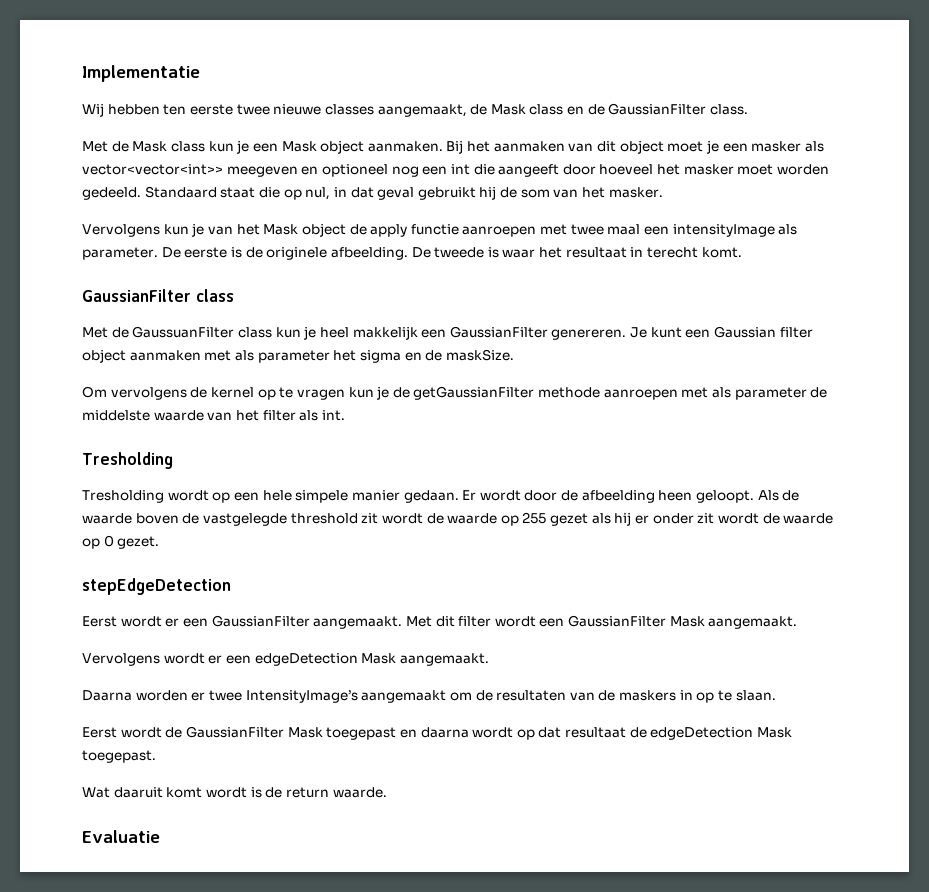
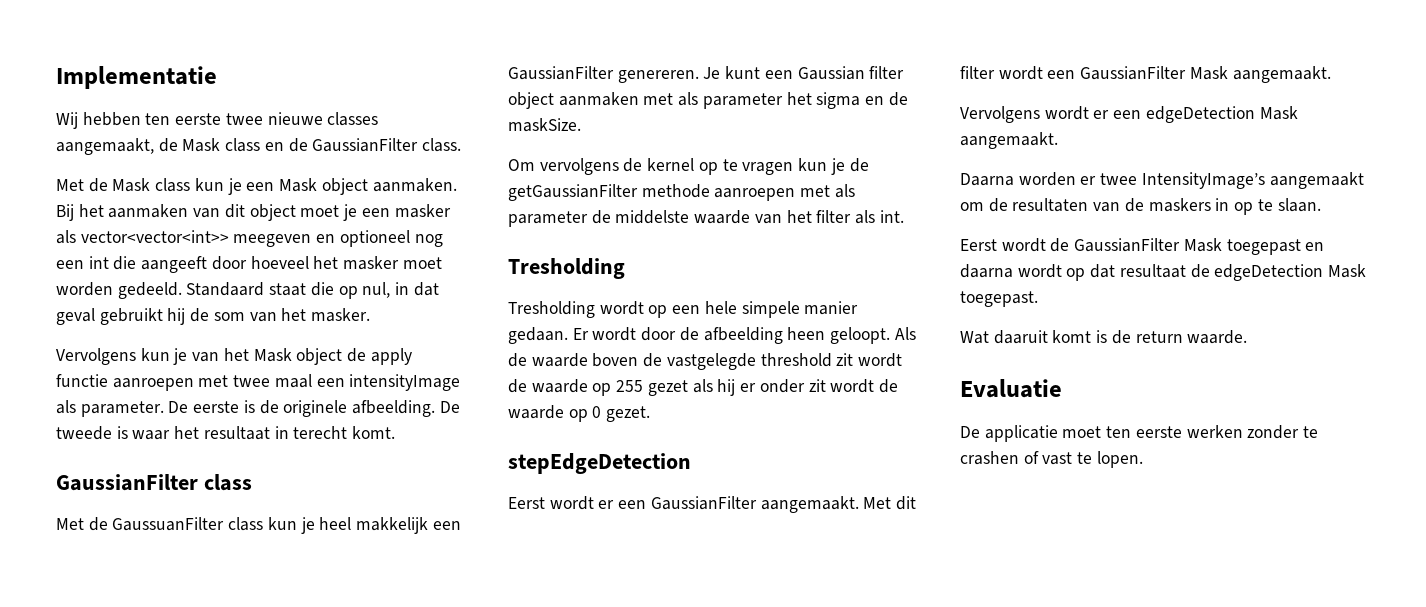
[205,787,247,798] wordt -> (1092, 336) none
(160, 836) none -> [960,425,1319,442] [960,451,1143,468] // De applicatie moet ten eerste werken zonder te crashen of vast te lopen.

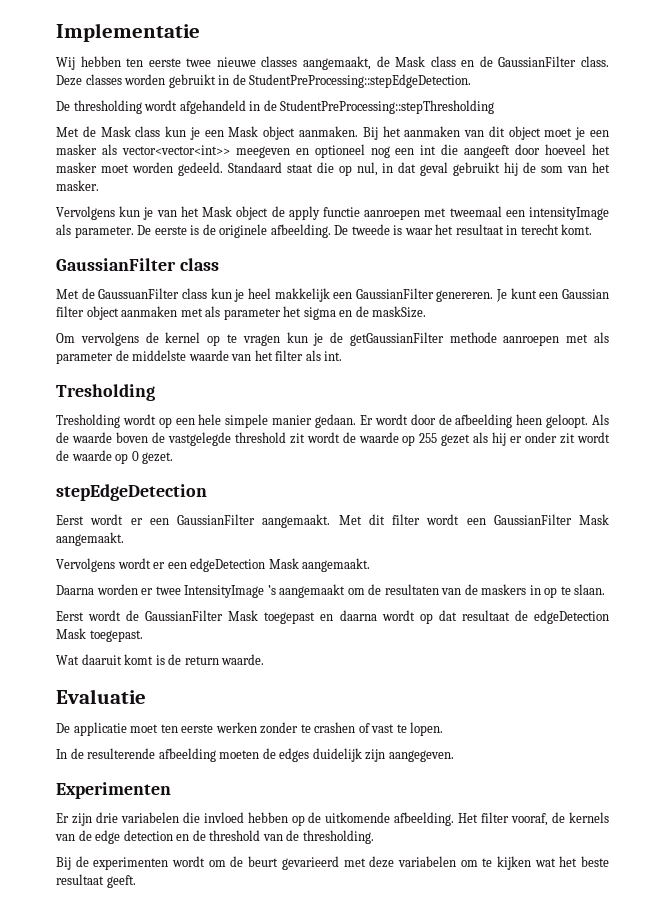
(462, 145) none -> [56,74,472,88] [56,100,495,114] Deze classes worden gebruikt in de StudentPreProcessing::stepEdgeDetection. // De thresholding wordt afgehandeld in de StudentPreProcessing::stepThresholding
[233,374,312,388] twee maal -> [449,206,502,217] tweemaal
[1141,172,1265,189] IntensityImage’s -> [184,585,276,598] IntensityImage ’s
(1143, 459) none -> [56,748,454,762] [56,782,171,799] [56,812,609,826] [55,830,374,844] [56,856,609,870] [56,874,136,888] // In de resulterende afbeelding moeten de edges duidelijk zijn aangegeven. // Experimenten // Er zijn drie variabelen die invloed hebben op de uitkomende afbeelding. Het filter vooraf, de kernels van de edge detection en de threshold van de thresholding. // Bij de experimenten wordt om de beurt gevarieerd met deze variabelen om te kijken wat het beste resultaat geeft.

